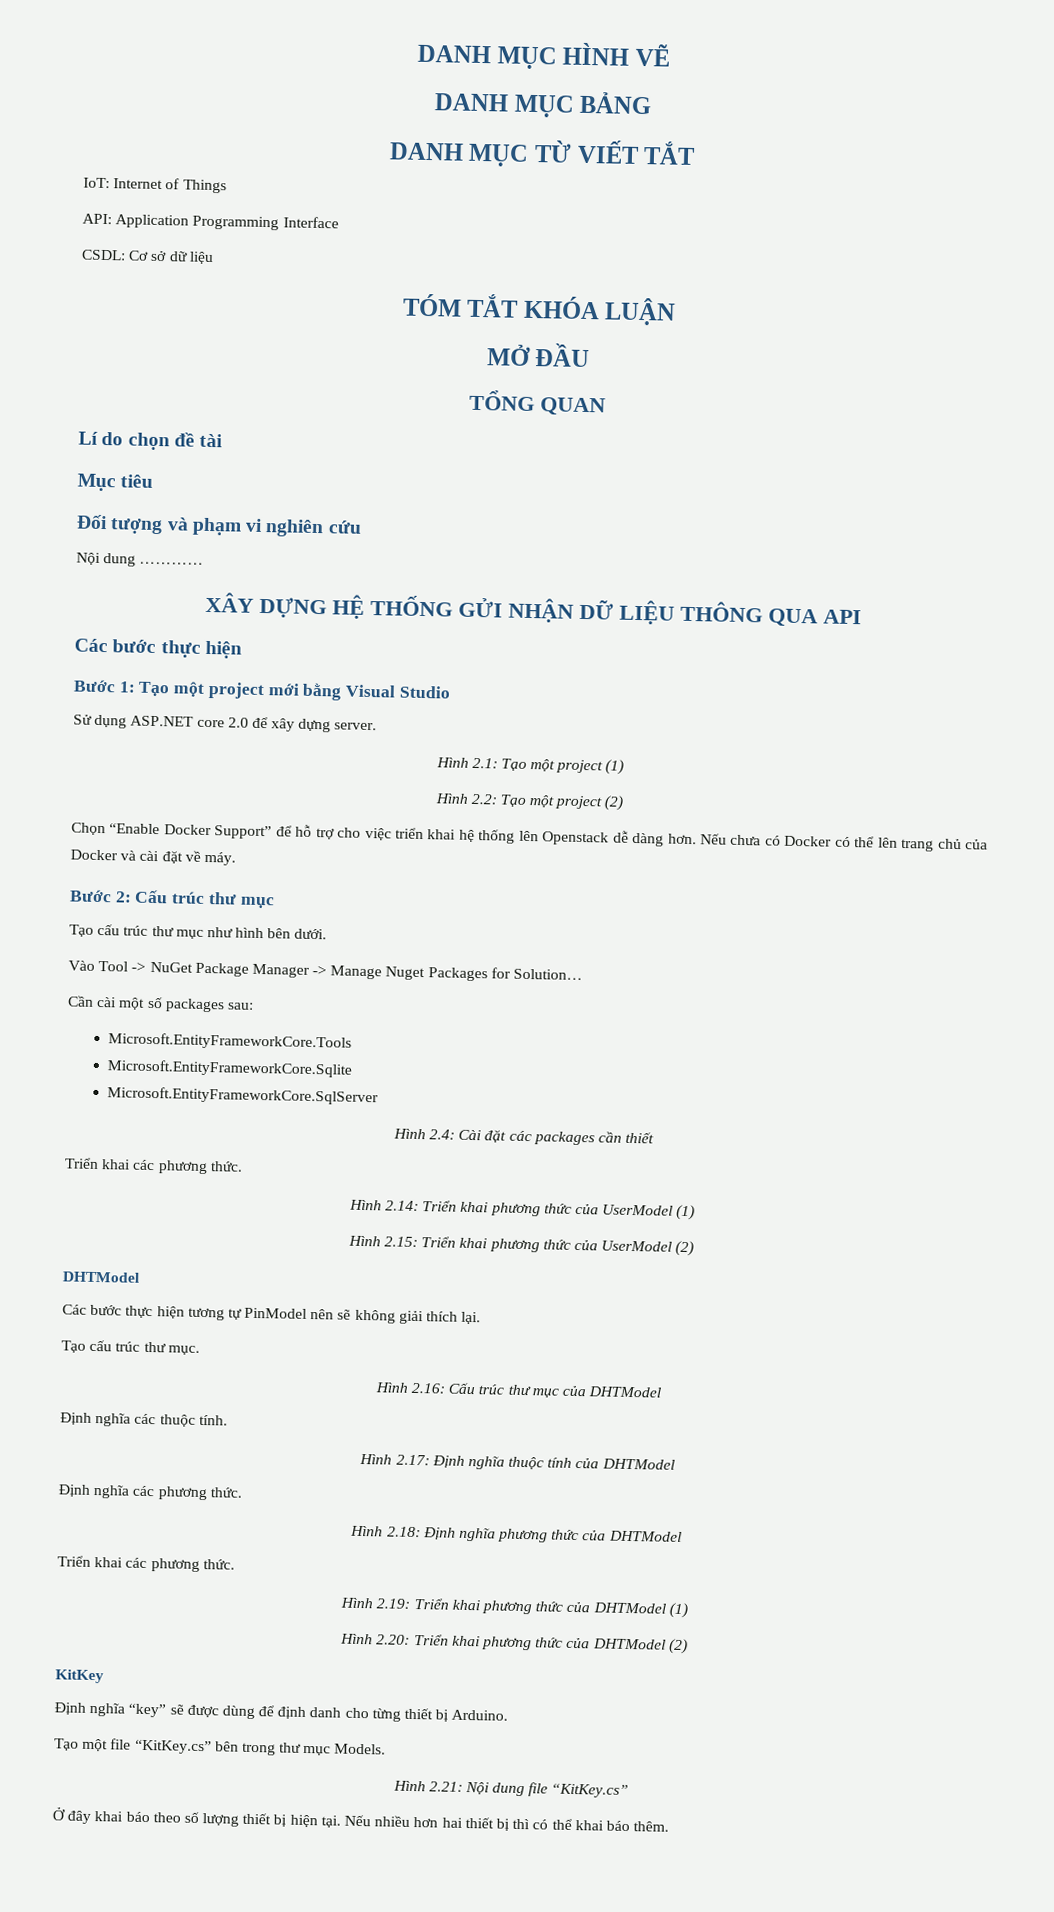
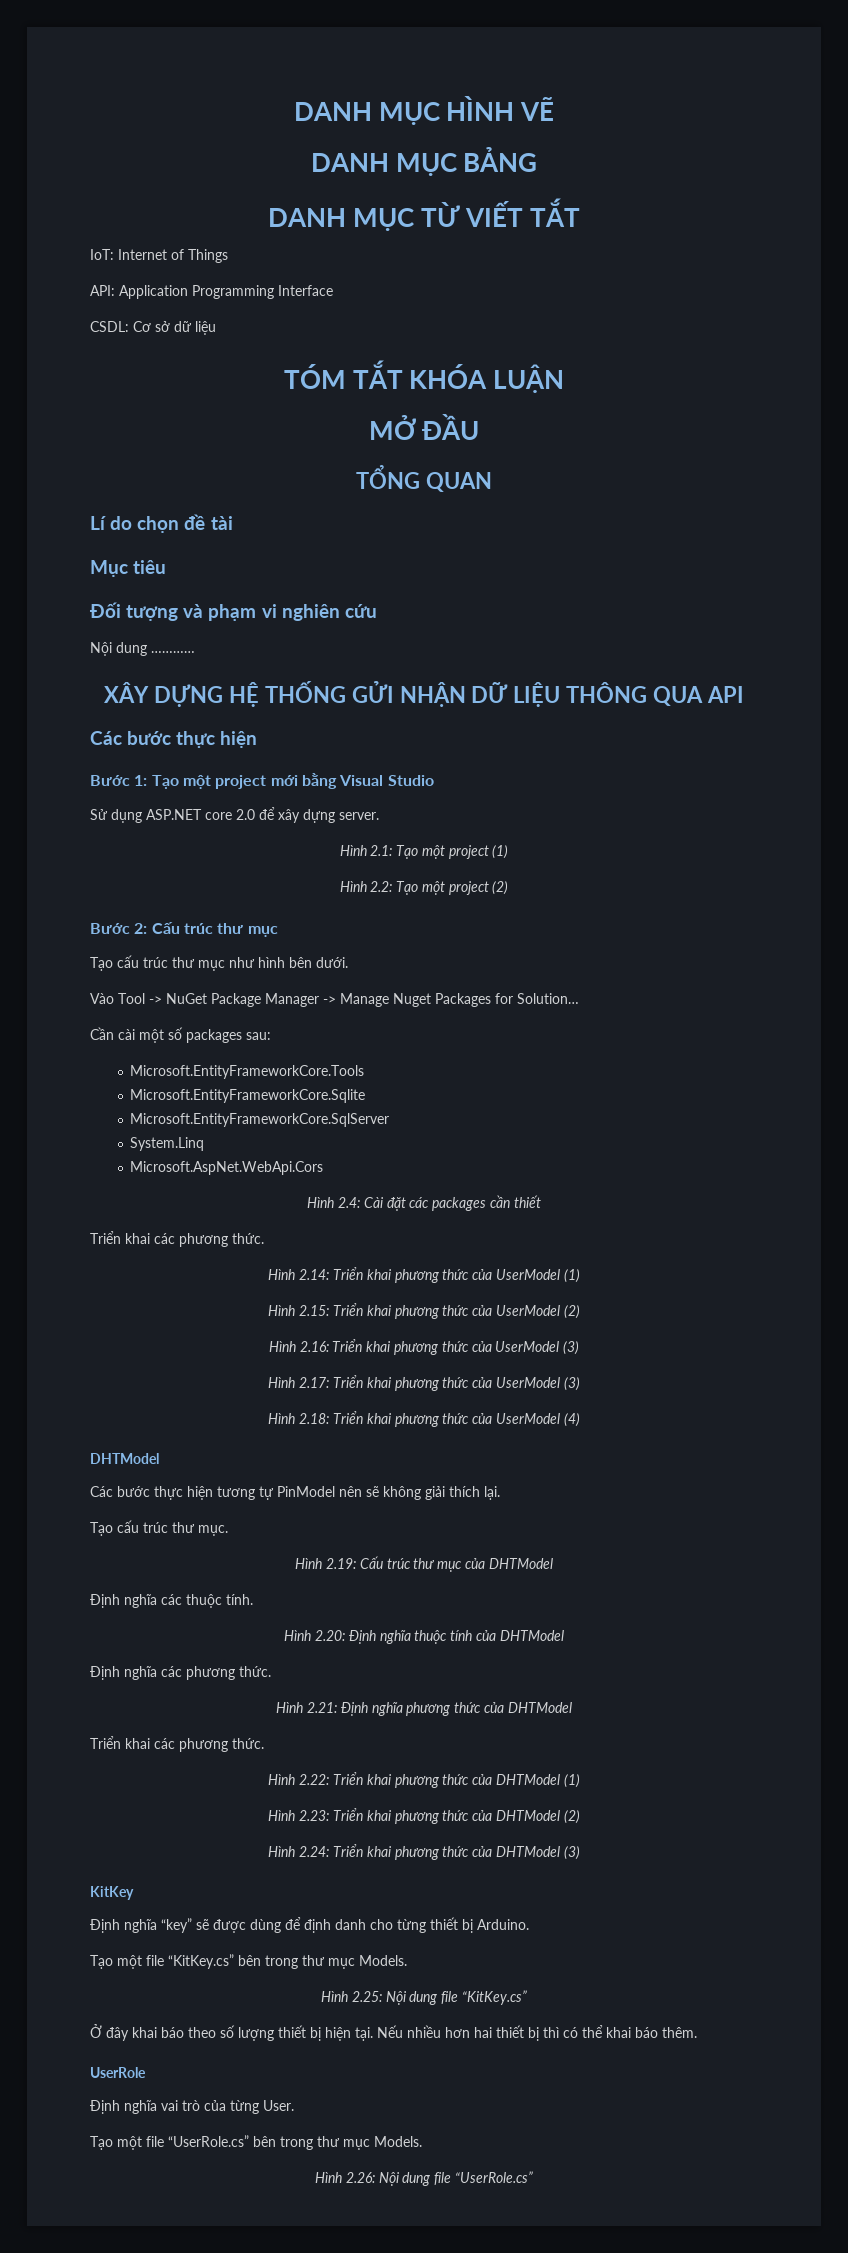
[71,822,989,852] [70,849,236,866] // Chọn “Enable Docker Support” để hỗ trợ cho việc triển khai hệ thống lên Openstack dễ dàng hơn. Nếu chưa có Docker có thể lên trang chủ của Docker và cài đặt về máy. -> (509, 888) none
(379, 1096) none -> [130,1137,205,1151] [130,1161,324,1175] // System.Linq // Microsoft.AspNet.WebApi.Cors
(695, 1248) none -> [268,1339,580,1355] [268,1375,580,1391] [268,1411,580,1427] // Hình 2.16: Triển khai phương thức của UserModel (3) // Hình 2.17: Triển khai phương thức của UserModel (3) // Hình 2.18: Triển khai phương thức của UserModel (4)
[411,1382,447,1394] 2.16: -> [326,1558,357,1569] 2.19:
[395,1454,430,1466] 2.17: -> [315,1630,346,1641] 2.20:
[386,1526,421,1538] 2.18: -> [307,1702,338,1713] 2.21:
[376,1598,411,1609] 2.19: -> [299,1774,330,1785] 2.22:
[376,1634,411,1645] 2.20: -> [299,1810,330,1821] 2.23:
(688, 1646) none -> [268,1844,580,1860] // Hình 2.24: Triển khai phương thức của DHTModel (3)
[428,1781,463,1792] 2.21: -> [351,1991,382,2002] 2.25:
(670, 1826) none -> [90,2067,146,2078] [90,2100,294,2114] [90,2135,422,2150] [315,2171,533,2186] // UserRole // Định nghĩa vai trò của từng User. // Tạo một file “UserRole.cs” bên trong thư mục Models. // Hình 2.26: Nội dung file “UserRole.cs”

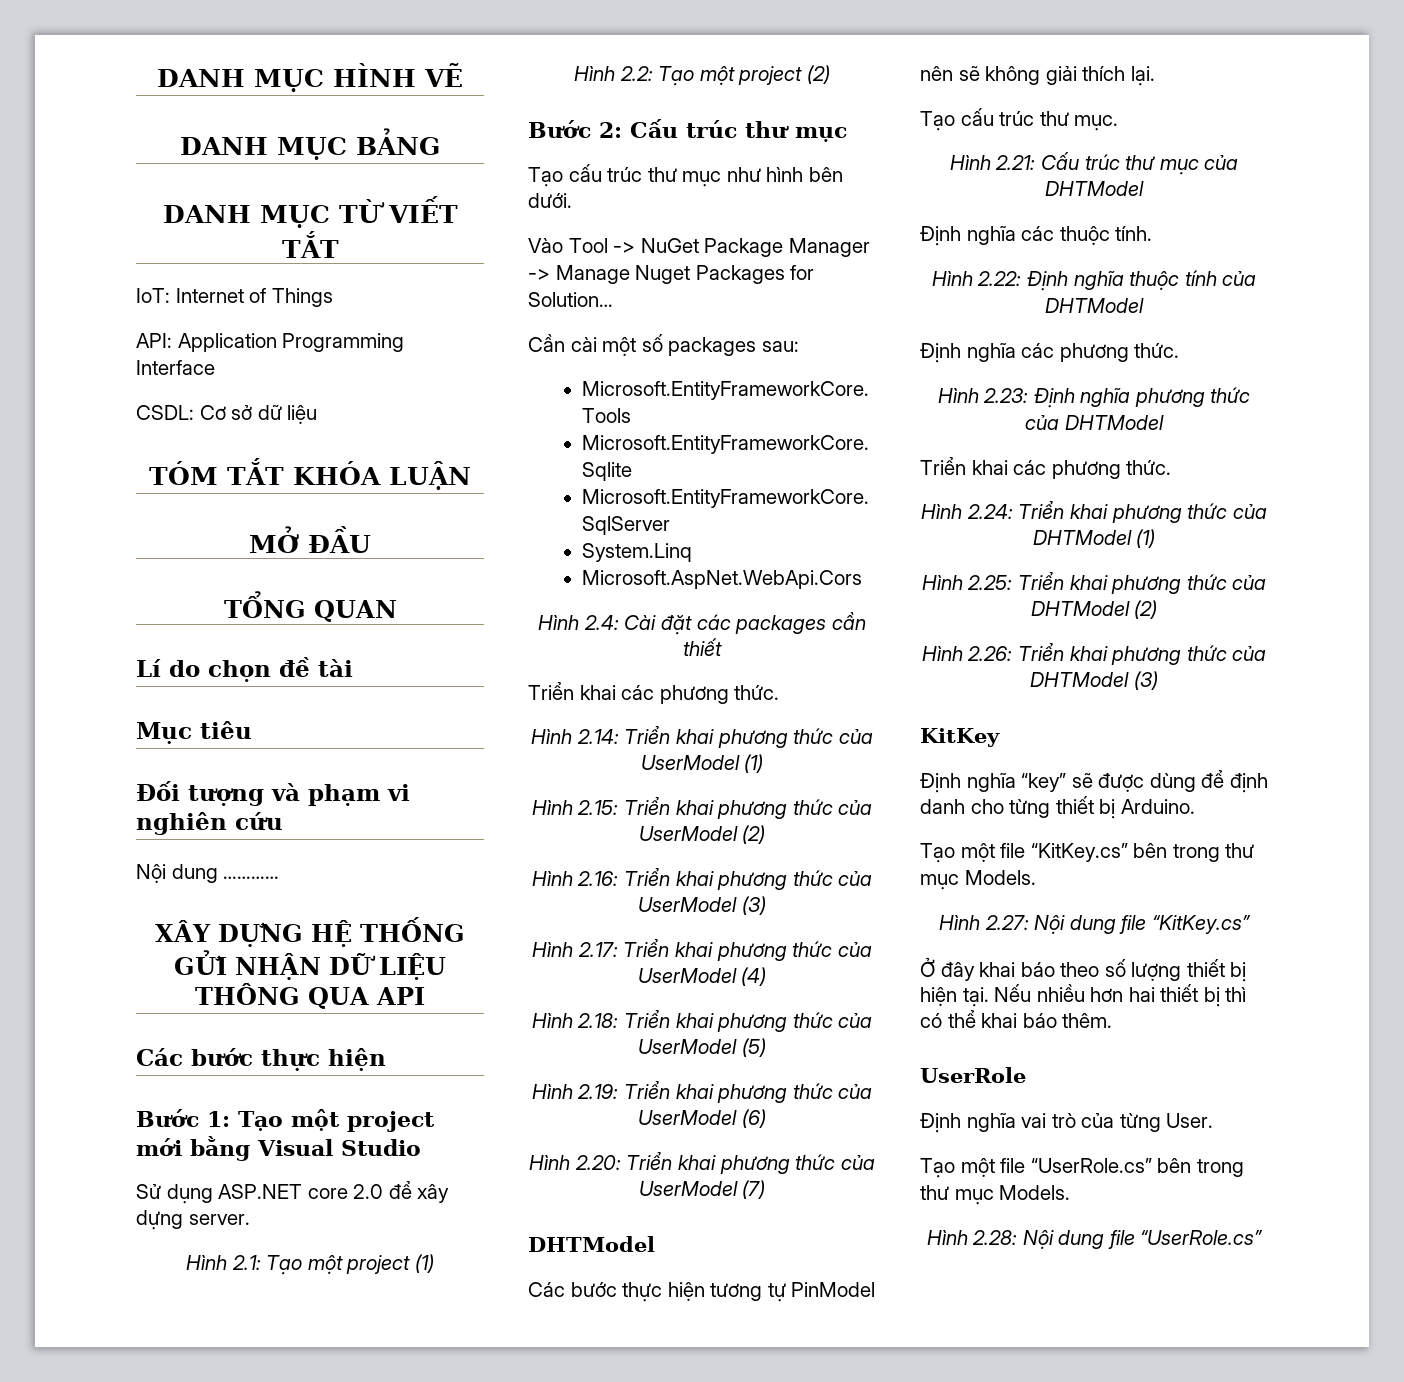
[563,1377,580,1391] (3) -> [741,967,767,986] (4)
[563,1413,580,1427] (4) -> [741,1038,766,1057] [531,1081,873,1103] [638,1109,766,1128] [529,1152,875,1174] [638,1180,766,1199] (5) // Hình 2.19: Triển khai phương thức của UserModel (6) // Hình 2.20: Triển khai phương thức của UserModel (7)
[326,1558,357,1569] 2.19: -> [995,155,1036,170] 2.21:
[315,1630,346,1641] 2.20: -> [977,271,1022,286] 2.22:
[307,1702,338,1713] 2.21: -> [983,388,1029,403] 2.23:
[299,1774,330,1785] 2.22: -> [966,504,1013,519] 2.24:
[299,1810,330,1821] 2.23: -> [967,575,1013,590] 2.25:
[299,1846,330,1857] 2.24: -> [967,646,1013,661] 2.26:
[351,1991,382,2002] 2.25: -> [984,915,1029,930] 2.27:
[345,2172,375,2183] 2.26: -> [972,1230,1018,1245] 2.28:

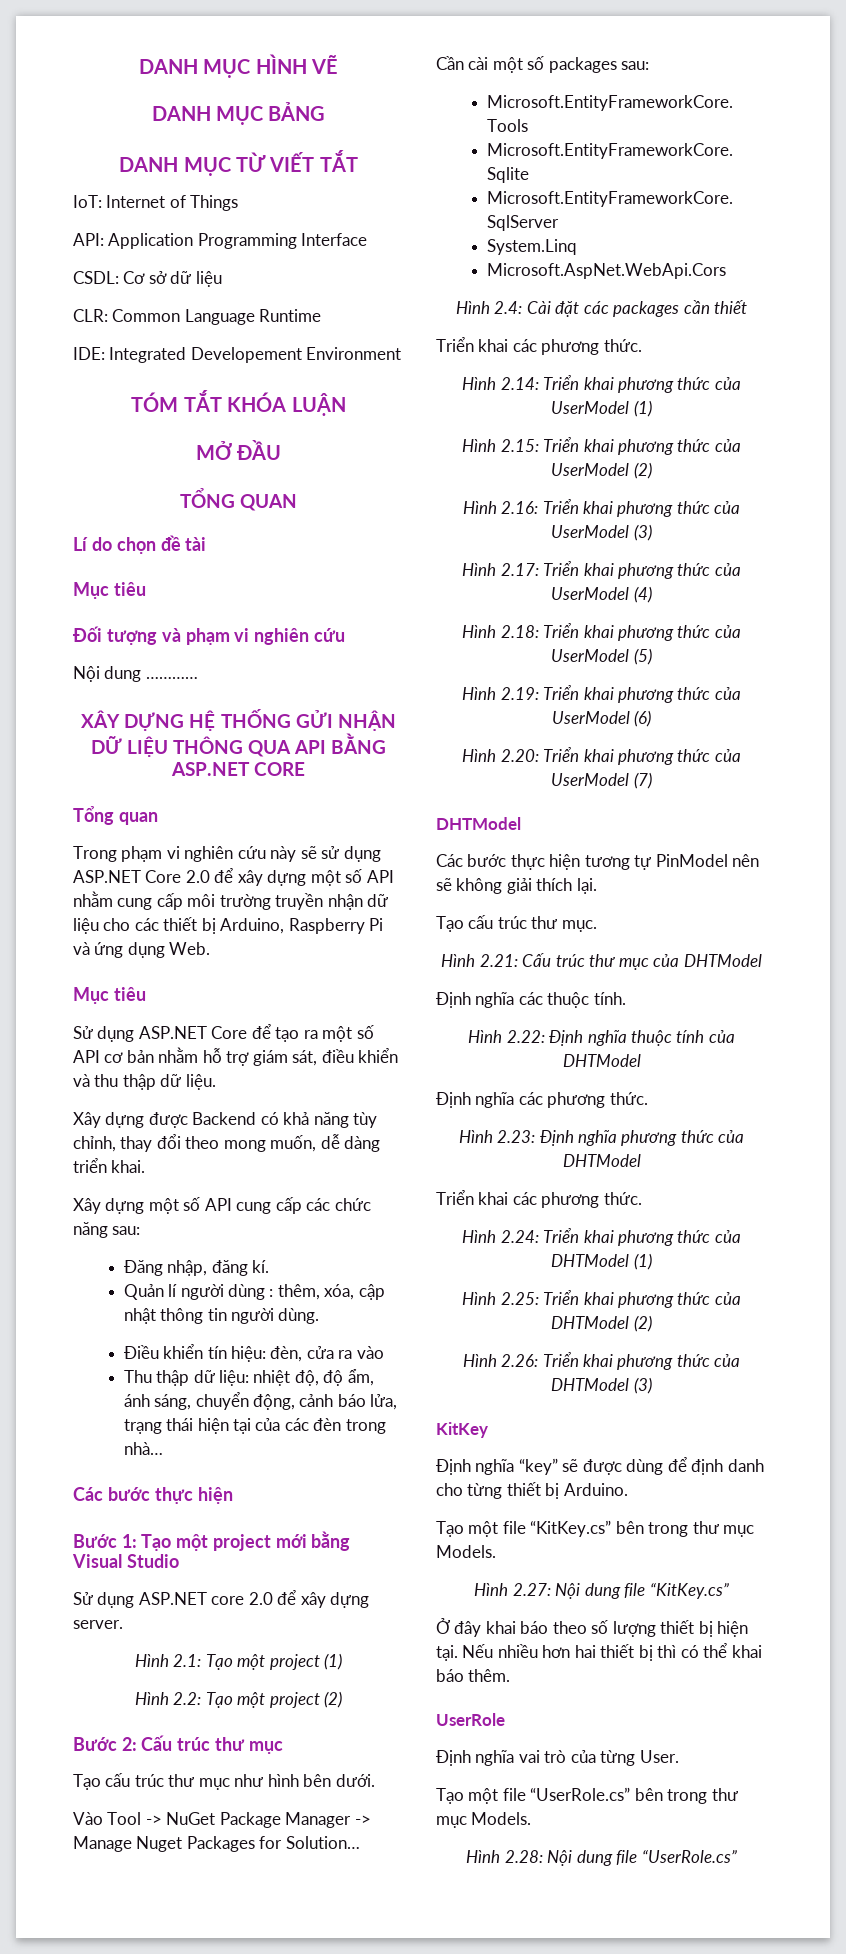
(318, 414) none -> [73,309,322,325] [73,347,402,363] // CLR: Common Language Runtime // IDE: Integrated Developement Environment
(425, 996) none -> [331,733,387,754] [170,762,306,776] [73,806,158,825] [73,846,381,862] [73,868,394,886] [73,891,389,910] [73,917,384,934] [73,942,211,958] [73,987,146,1004] [73,1024,375,1042] [73,1047,399,1066] [73,1074,216,1090] [73,1112,378,1128] [73,1134,381,1152] [73,1158,146,1173] [73,1197,371,1214] [73,1222,141,1238] [123,1260,269,1276] [123,1284,385,1300] [123,1308,320,1324] [123,1344,384,1362] [123,1369,374,1386] [123,1392,398,1410] [123,1418,386,1434] [123,1442,163,1455] BẰNG ASP.NET CORE // Tổng quan // Trong phạm vi nghiên cứu này sẽ sử dụng ASP.NET Core 2.0 để xây dựng một số API nhằm cung cấp môi trường truyền nhận dữ liệu cho các thiết bị Arduino, Raspberry Pi và ứng dụng Web. // Mục tiêu // Sử dụng ASP.NET Core để tạo ra một số API cơ bản nhằm hỗ trợ giám sát, điều khiển và thu thập dữ liệu. // Xây dựng được Backend có khả năng tùy chỉnh, thay đổi theo mong muốn, dễ dàng triển khai. // Xây dựng một số API cung cấp các chức năng sau: // Đăng nhập, đăng kí. // Quản lí người dùng : thêm, xóa, cập nhật thông tin người dùng. // Điều khiển tín hiệu: đèn, cửa ra vào // Thu thập dữ liệu: nhiệt độ, độ ẩm, ánh sáng, chuyển động, cảnh báo lửa, trạng thái hiện tại của các đèn trong nhà…

